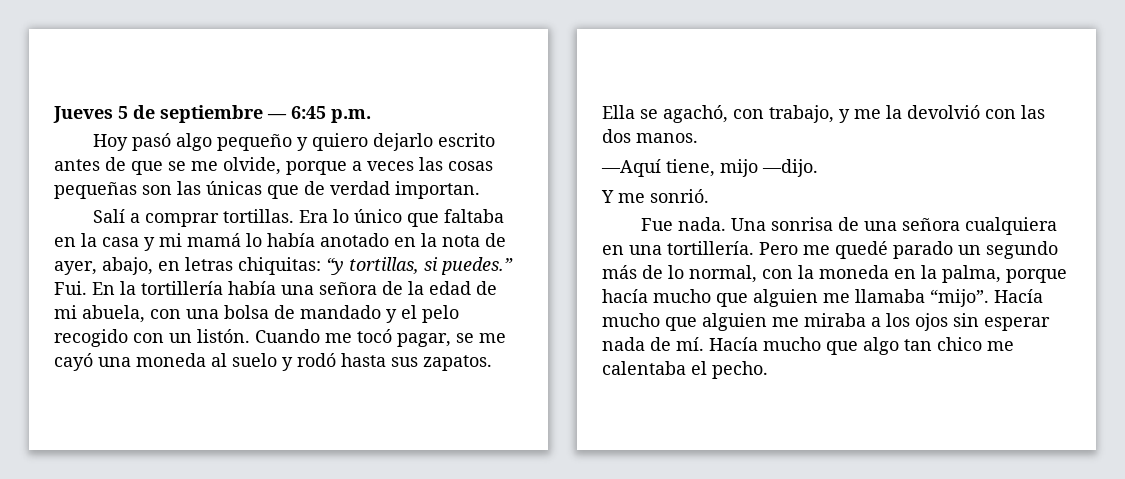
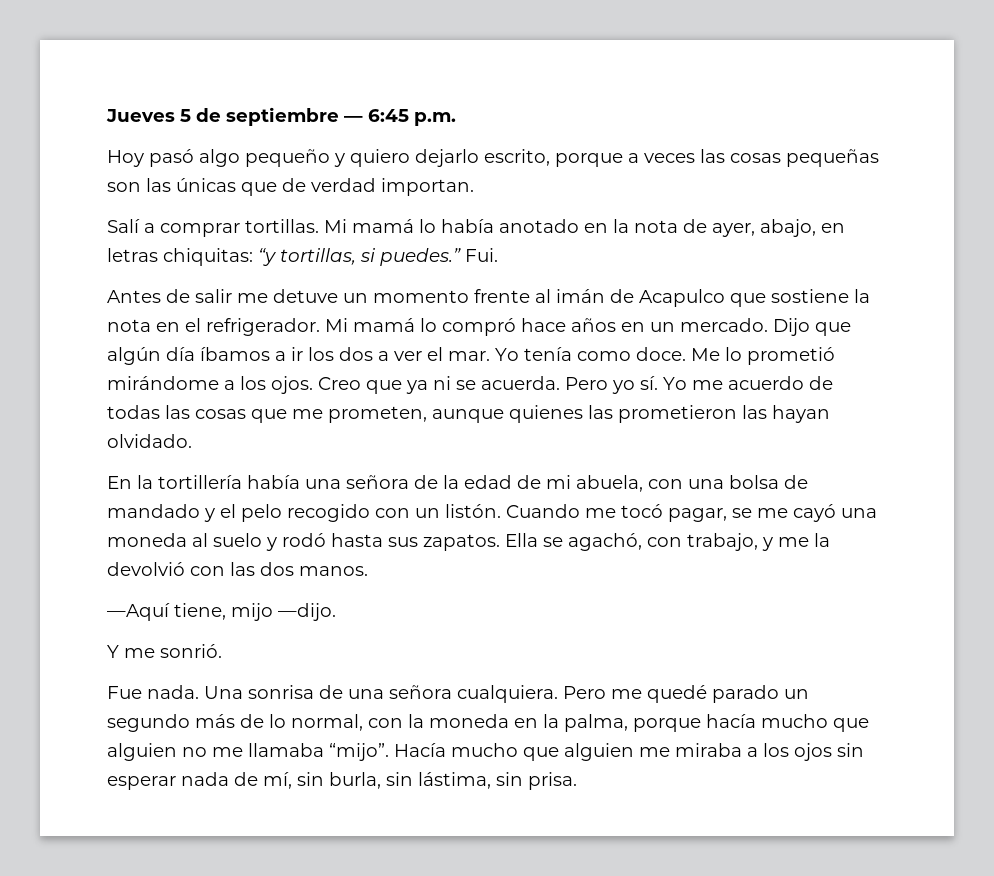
[437,133,495,147] [54,157,281,175] escrito antes de que se me olvide, -> [484,149,550,166] escrito,
[298,209,504,227] [54,233,182,251] Era lo único que faltaba en la casa y mi -> [324,219,347,233] Mi
(87, 288) none -> [107,289,870,307] [107,318,851,336] [107,347,835,365] [107,376,833,394] [107,405,830,423] [107,434,192,448] // Antes de salir me detuve un momento frente al imán de Acapulco que sostiene la nota en el refrigerador. Mi mamá lo compró hace años en un mercado. Dijo que algún día íbamos a ir los dos a ver el mar. Yo tenía como doce. Me lo prometió mirándome a los ojos. Creo que ya ni se acuerda. Pero yo sí. Yo me acuerdo de todas las cosas que me prometen, aunque quienes las prometieron las hayan olvidado. //
[964,217,1057,235] [602,241,754,255] cualquiera en una tortillería. -> [457,685,558,703] cualquiera.
(818, 298) none -> [182,747,207,757] no
[676,337,1014,355] [602,361,768,379] mí. Hacía mucho que algo tan chico me calentaba el pecho. -> [263,772,577,790] mí, sin burla, sin lástima, sin prisa.

